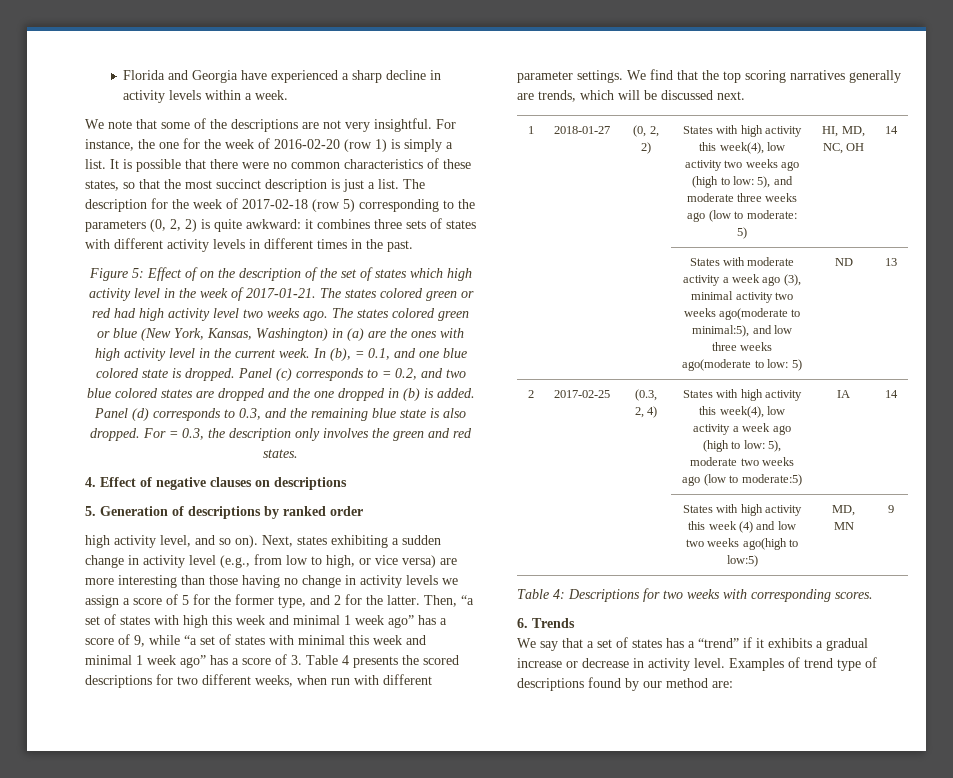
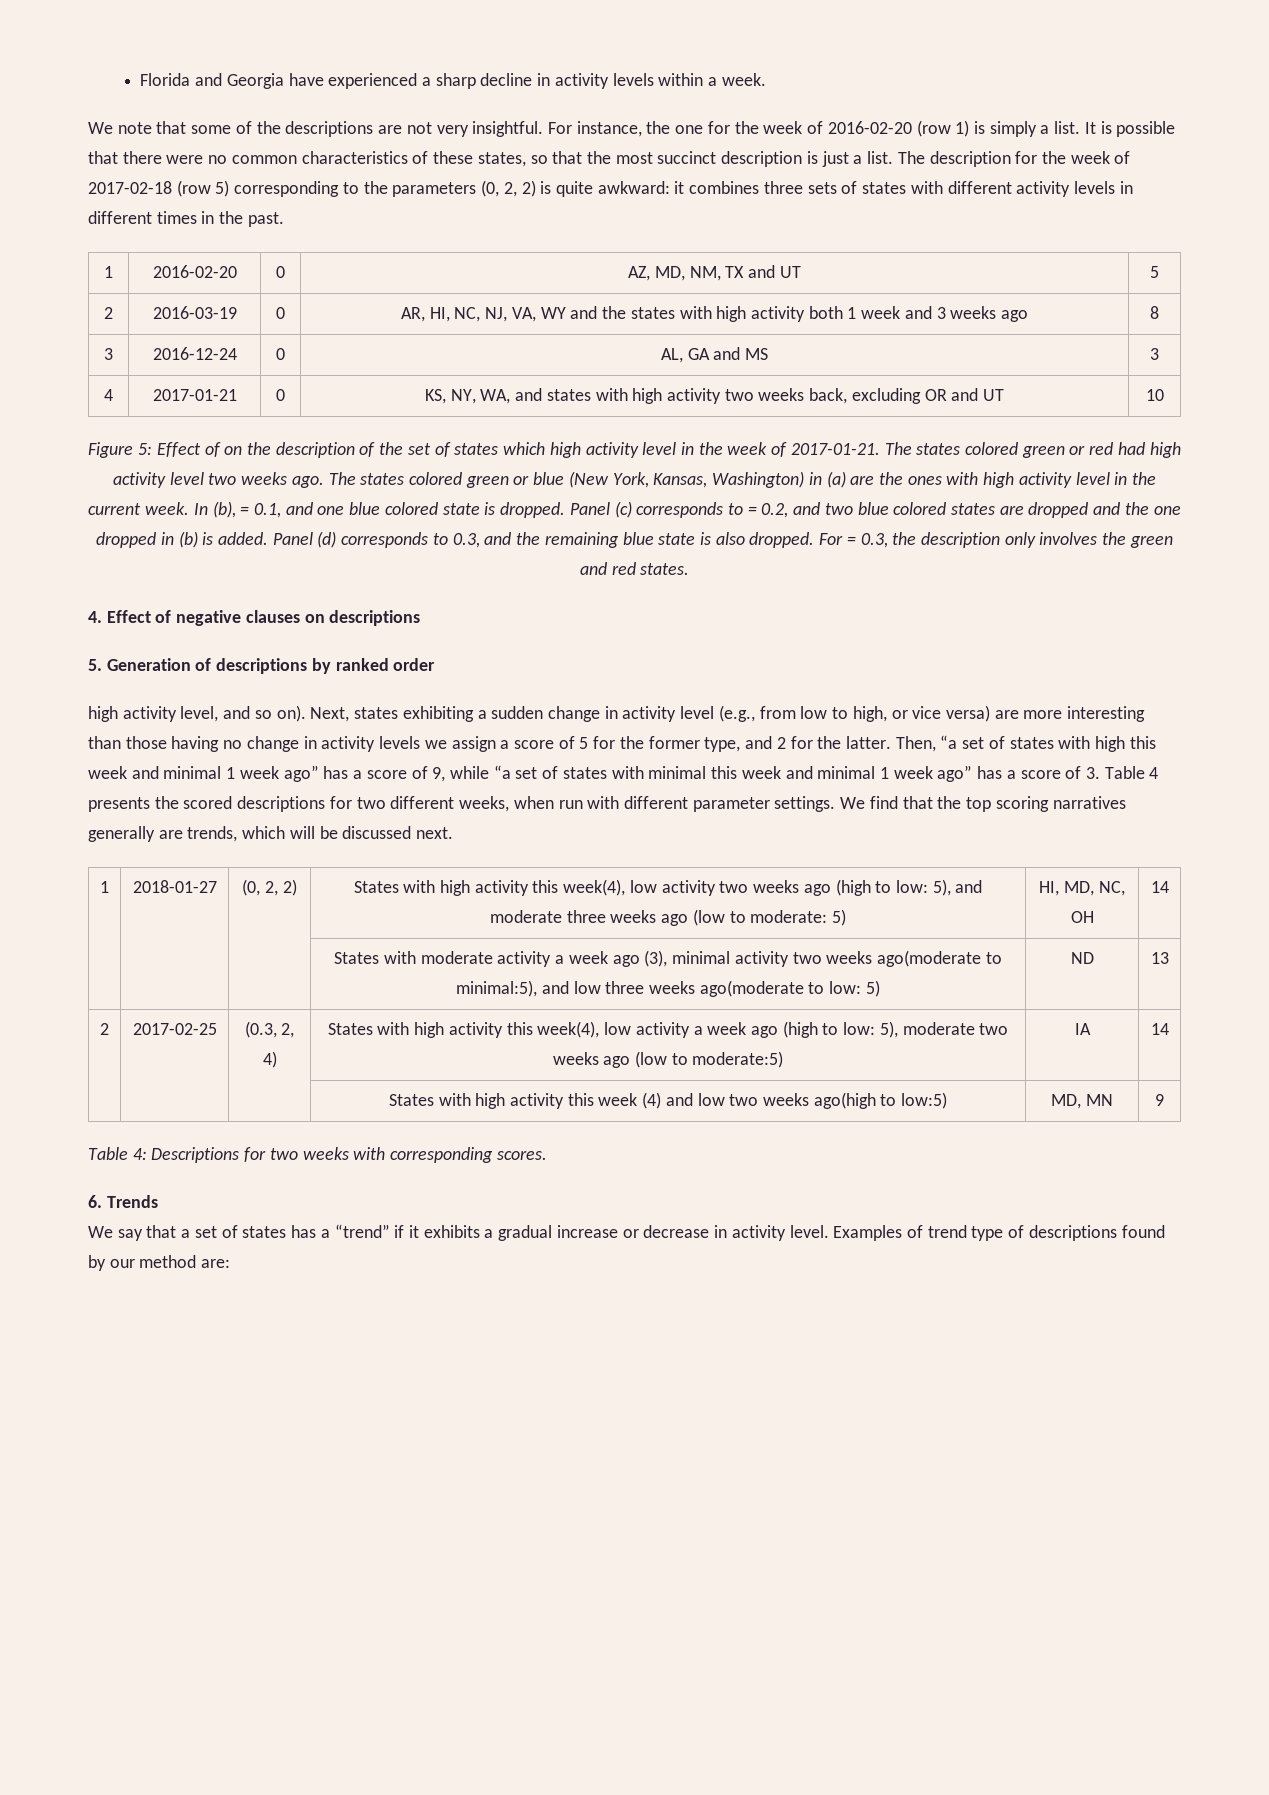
(413, 246) none -> [104,266,113,278] [152,265,237,278] [276,266,285,278] [628,265,801,281] [1150,266,1159,278] [104,307,113,319] [152,306,237,319] [276,307,285,319] [400,306,1029,322] [1150,306,1159,319] [104,348,113,360] [152,347,237,360] [276,348,285,360] [660,347,769,363] [1150,348,1159,360] [104,389,113,401] [152,389,237,401] [276,389,285,401] [424,388,1005,404] [1145,389,1164,401] // 1 | 2016-02-20 | 0 | AZ, MD, NM, TX and UT | 5 // 2 | 2016-03-19 | 0 | AR, HI, NC, NJ, VA, WY and the states with high activity both 1 week and 3 weeks ago | 8 // 3 | 2016-12-24 | 0 | AL, GA and MS | 3 // 4 | 2017-01-21 | 0 | KS, NY, WA, and states with high activity two weeks back, excluding OR and UT | 10

